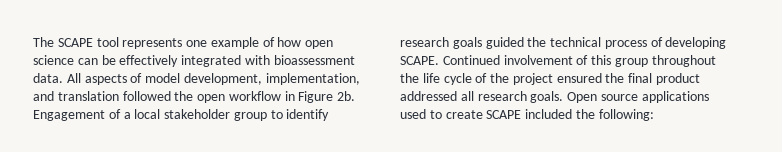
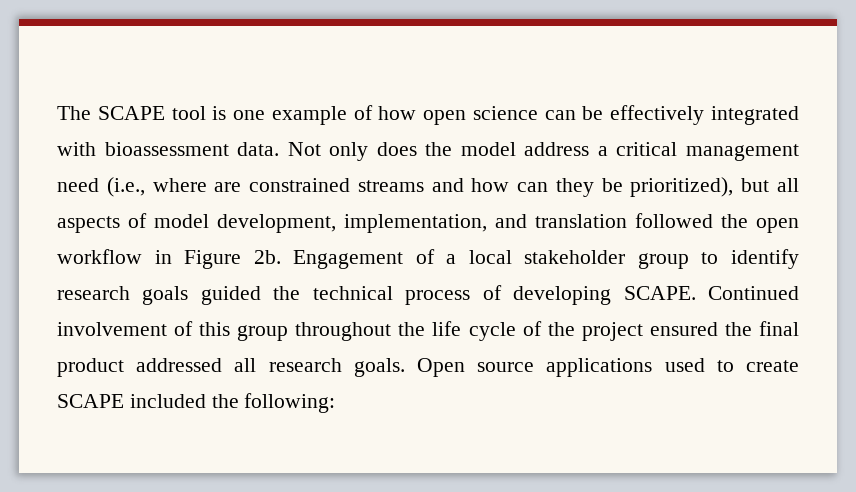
[122,38,183,49] represents -> [212,106,227,120] is
[66,73,81,83] All -> [287,142,799,161] [57,177,799,197] Not only does the model address a critical management need (i.e., where are constrained streams and how can they be prioritized), but all

